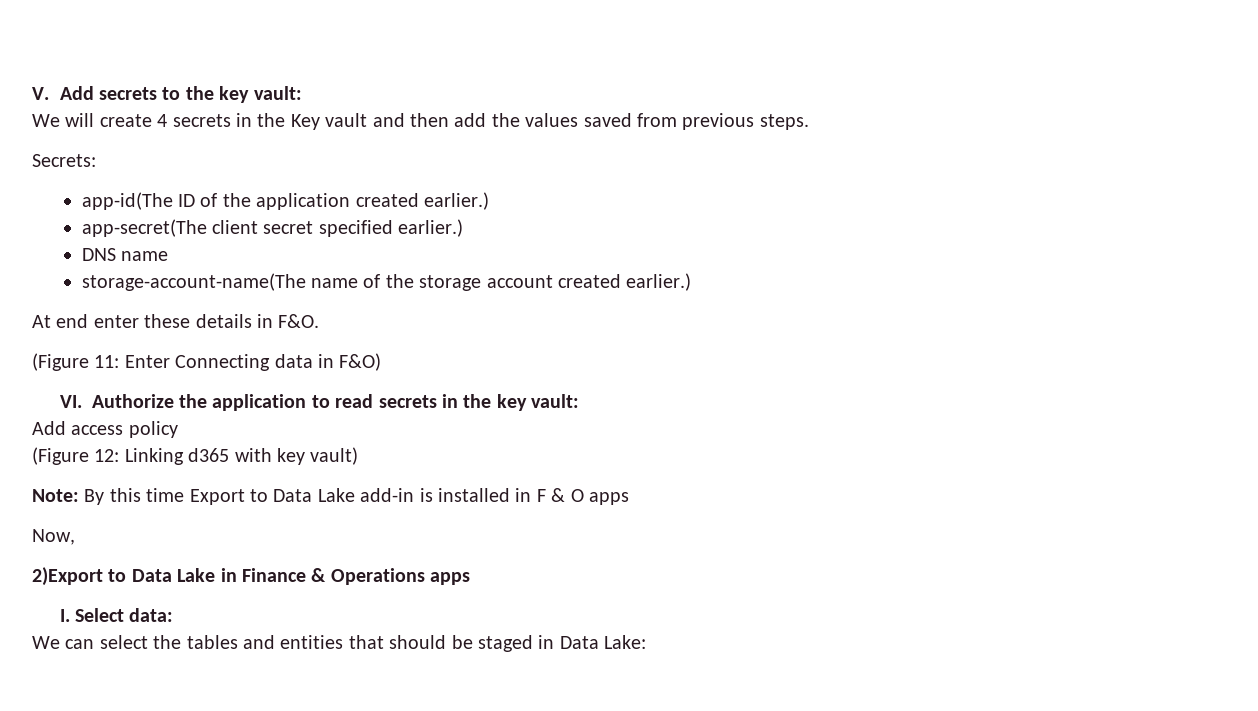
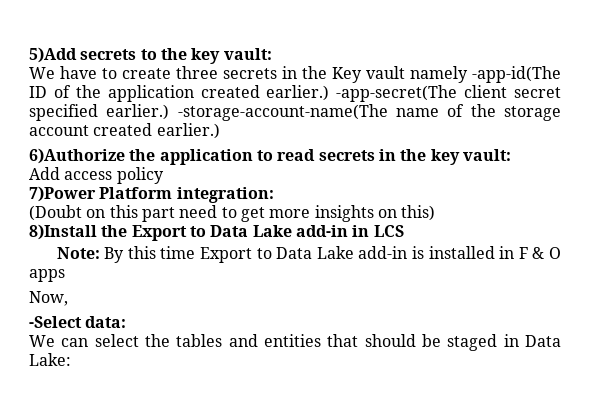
[32,86,94,100] V. Add -> [29,47,77,63] 5)Add
[65,113,168,127] will create 4 -> [60,66,218,79] have to create three
[372,113,809,130] [32,154,96,167] [81,192,173,210] and then add the values saved from previous steps. // Secrets: // app-id(The -> [410,66,561,83] namely -app-id(The
[81,219,207,237] // app-secret(The -> [336,85,458,102] -app-secret(The
[81,248,169,261] [81,273,306,291] // DNS name // storage-account-name(The -> [177,104,388,121] -storage-account-name(The
[32,314,320,328] [32,353,382,371] [59,394,174,408] At end enter these details in F&O. // (Figure 11: Enter Connecting data in F&O) // VI. Authorize -> [29,148,125,164] 6)Authorize
[32,447,359,465] (Figure 12: Linking d365 with key vault) -> [29,186,274,203] [29,205,436,222] [29,224,404,241] 7)Power Platform integration: // (Doubt on this part need to get more insights on this) // 8)Install the Export to Data Lake add-in in LCS
[32,567,471,586] [59,608,125,622] 2)Export to Data Lake in Finance & Operations apps // I. Select -> [29,316,82,328] -Select

